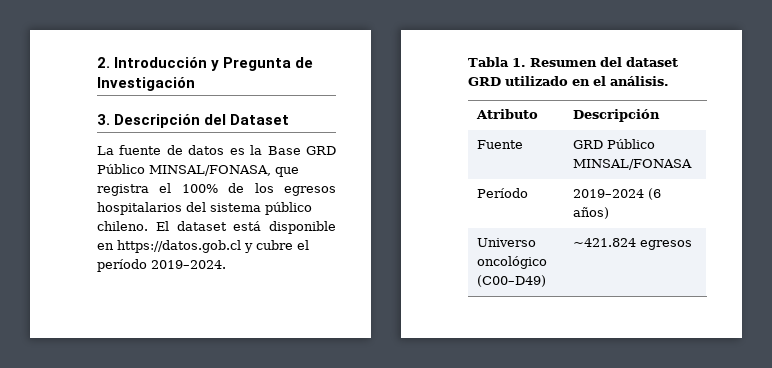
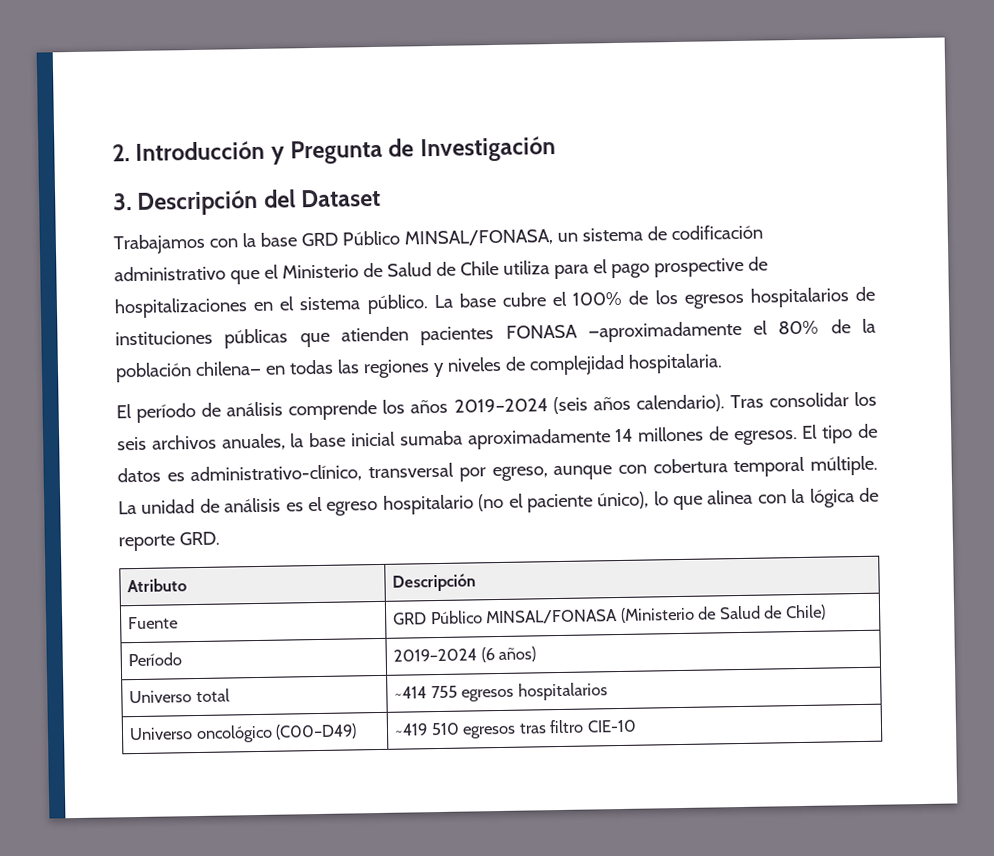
[97,145,336,155] [97,164,299,177] [97,184,149,196] La fuente de datos es la Base GRD Público MINSAL/FONASA, que registra -> [113,224,763,255] [114,256,768,285] [114,292,546,319] Trabajamos con la base GRD Público MINSAL/FONASA, un sistema de codificación administrativo que el Ministerio de Salud de Chile utiliza para el pago prospective de hospitalizaciones en el sistema público. La base cubre
[186,202,312,215] [97,221,336,234] [97,240,309,253] [97,259,226,272] [468,57,678,67] [468,76,669,86] del sistema público chileno. El dataset está disponible en https://datos.gob.cl y cubre el período 2019–2024. // Tabla 1. Resumen del dataset GRD utilizado en el análisis. -> [854,286,875,302] [115,318,876,349] [115,353,723,383] [116,391,878,423] [117,423,879,451] [117,455,878,484] [118,487,880,516] [118,531,220,552] de instituciones públicas que atienden pacientes FONASA —aproximadamente el 80% de la población chilena— en todas las regiones y niveles de complejidad hospitalaria. // El período de análisis comprende los años 2019–2024 (seis años calendario). Tras consolidar los seis archivos anuales, la base inicial sumaba aproximadamente 14 millones de egresos. El tipo de datos es administrativo-clínico, transversal por egreso, aunque con cobertura temporal múltiple. La unidad de análisis es el egreso hospitalario (no el paciente único), lo que alinea con la lógica de reporte GRD.
(692, 164) none -> [620,604,826,623] (Ministerio de Salud de Chile)
[476,256,547,269] [476,275,546,287] [572,238,692,250] oncológico (C00–D49) | ~421.824 egresos -> [195,688,230,703] [394,682,608,702] [129,723,358,744] [394,719,637,739] total | ~414 755 egresos hospitalarios // Universo oncológico (C00–D49) | ~419 510 egresos tras filtro CIE-10

